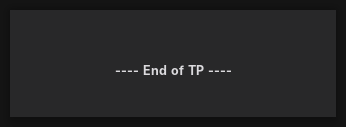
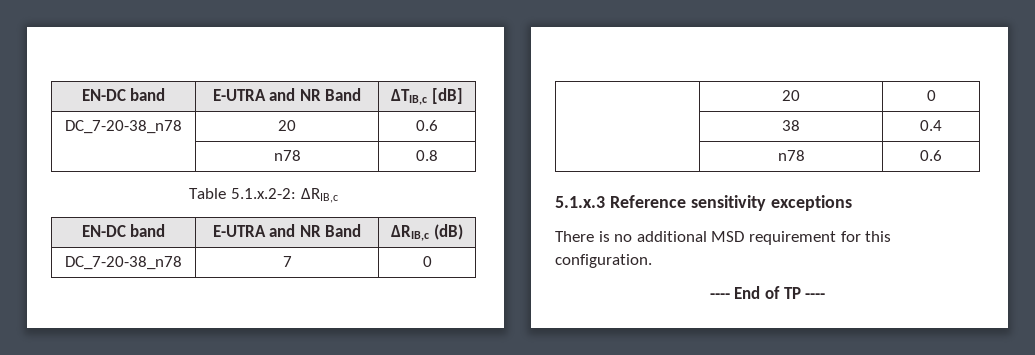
(114, 72) none -> [81,88,166,101] [212,88,362,101] [391,88,463,105] [65,120,182,134] [278,120,296,131] [416,120,438,131] [273,150,301,161] [416,150,438,161] [189,188,338,203] [81,224,166,237] [212,224,362,237] [391,224,463,241] [65,256,182,270] [282,256,292,267] [422,256,432,267] [782,90,800,101] [926,90,936,101] [782,120,800,131] [920,120,942,131] [777,150,805,161] [920,150,942,161] [555,195,852,211] [555,231,892,245] [555,254,652,268] EN-DC band | E-UTRA and NR Band | ΔTIB,c [dB] // DC_7-20-38_n78 | 20 | 0.6 // | n78 | 0.8 // Table 5.1.x.2-2: ΔRIB,c // EN-DC band | E-UTRA and NR Band | ΔRIB,c (dB) // DC_7-20-38_n78 | 7 | 0 // | 20 | 0 // | 38 | 0.4 // | n78 | 0.6 // 5.1.x.3 Reference sensitivity exceptions // There is no additional MSD requirement for this configuration. //

